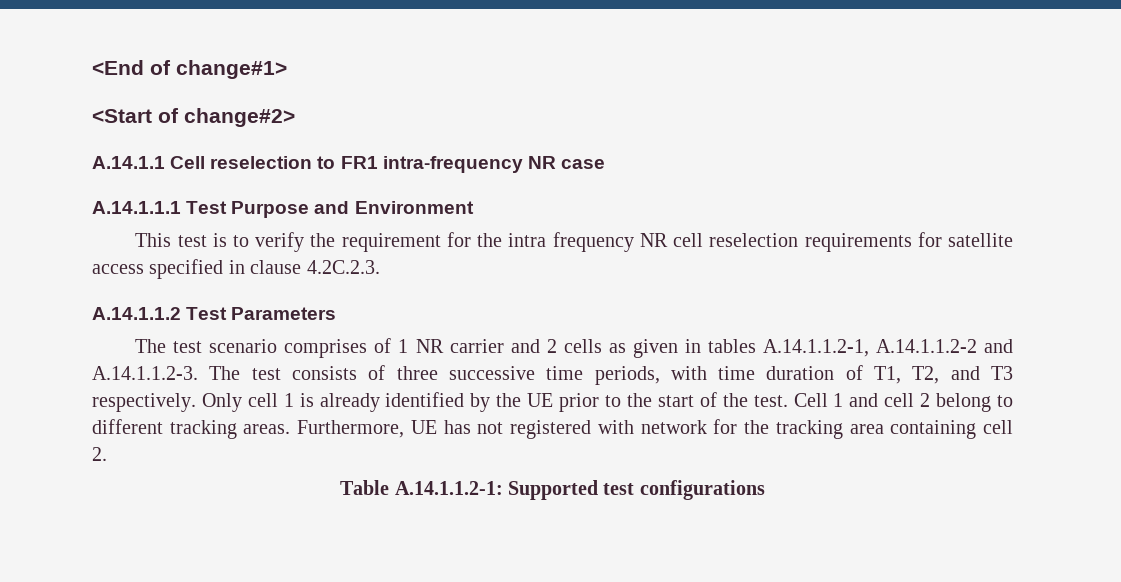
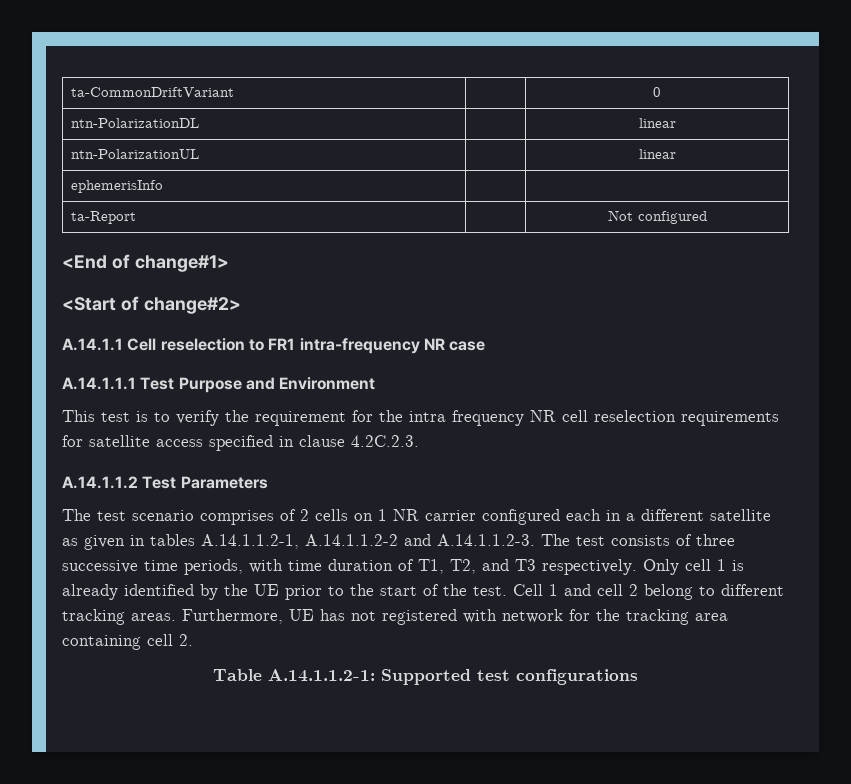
(92, 67) none -> [71,87,235,97] [653,87,661,97] [71,118,200,128] [638,118,676,128] [71,149,200,159] [638,149,676,159] [71,180,164,193] [71,211,137,224] [607,210,707,224] ta-CommonDriftVariant | | 0 // ntn-PolarizationDL | | linear // ntn-PolarizationUL | | linear // ephemerisInfo | | // ta-Report | | Not configured //
[398,339,602,353] 1 NR carrier and 2 cells -> [300,509,771,525] 2 cells on 1 NR carrier configured each in a different satellite

